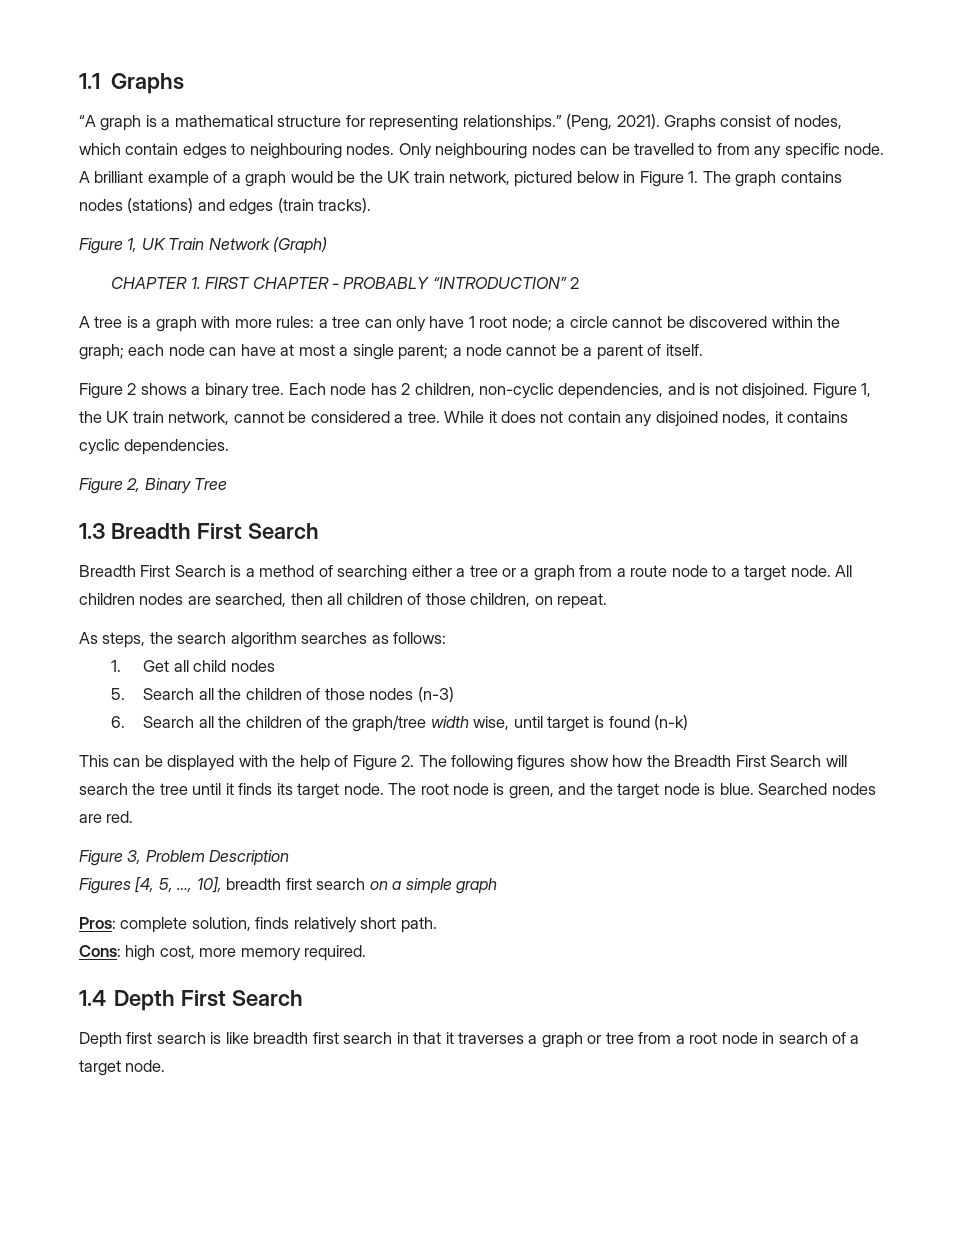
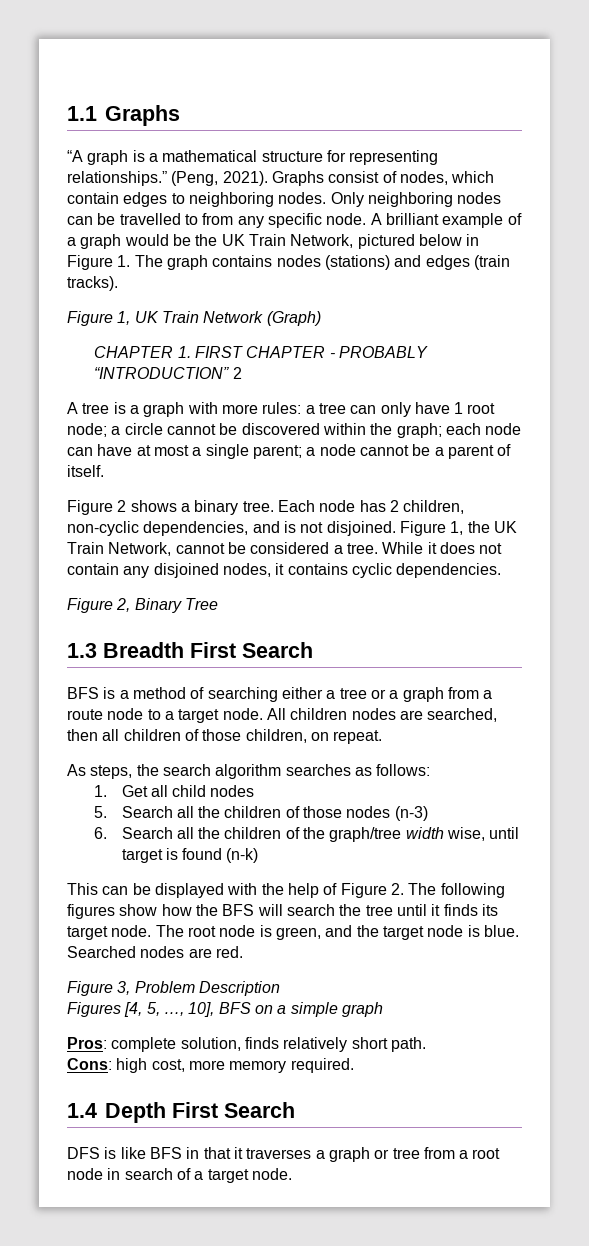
[249,143,342,159] neighbouring -> [188,192,274,207] neighboring
[435,143,528,159] neighbouring -> [367,192,453,207] neighboring
[413,171,511,185] train network, -> [248,234,354,248] Train Network,
[132,411,230,425] train network, -> [67,542,172,556] Train Network,
[79,565,226,577] Breadth First Search -> [67,687,99,699] BFS
[674,755,822,767] Breadth First Search -> [222,904,255,916] BFS
[226,878,366,890] breadth first search -> [218,1002,251,1014] BFS
[79,1032,393,1048] Depth first search is like breadth first search -> [67,1147,182,1159] DFS is like BFS

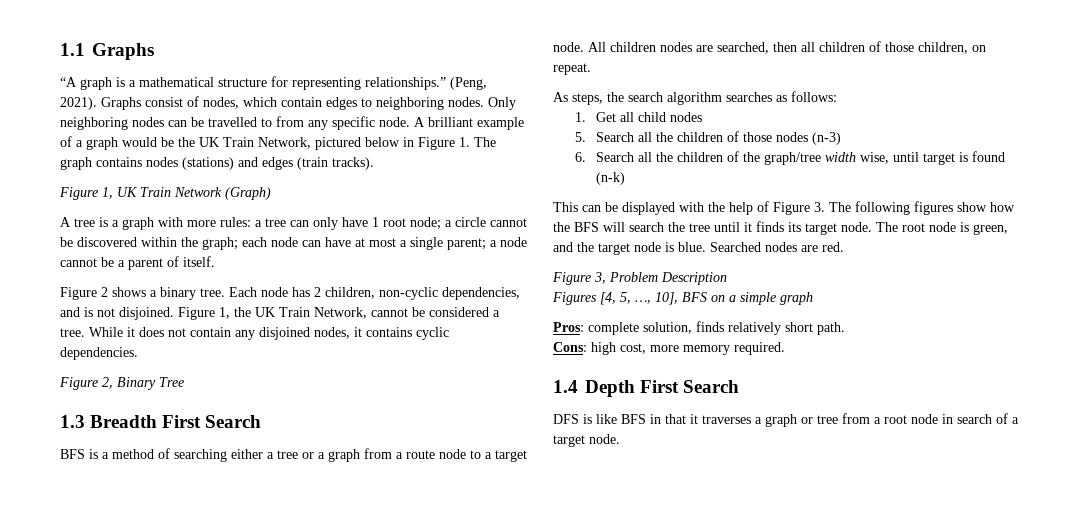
[94,346,428,358] [94,367,242,379] // CHAPTER 1. FIRST CHAPTER - PROBABLY “INTRODUCTION” 2 -> (271, 193) none
[390,883,404,895] 2. -> [814,202,825,212] 3.

